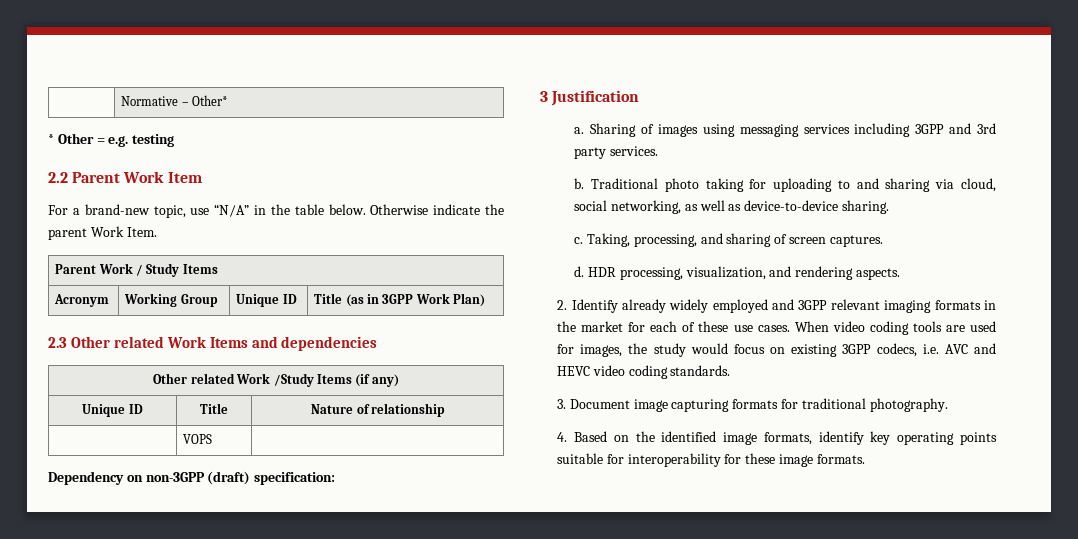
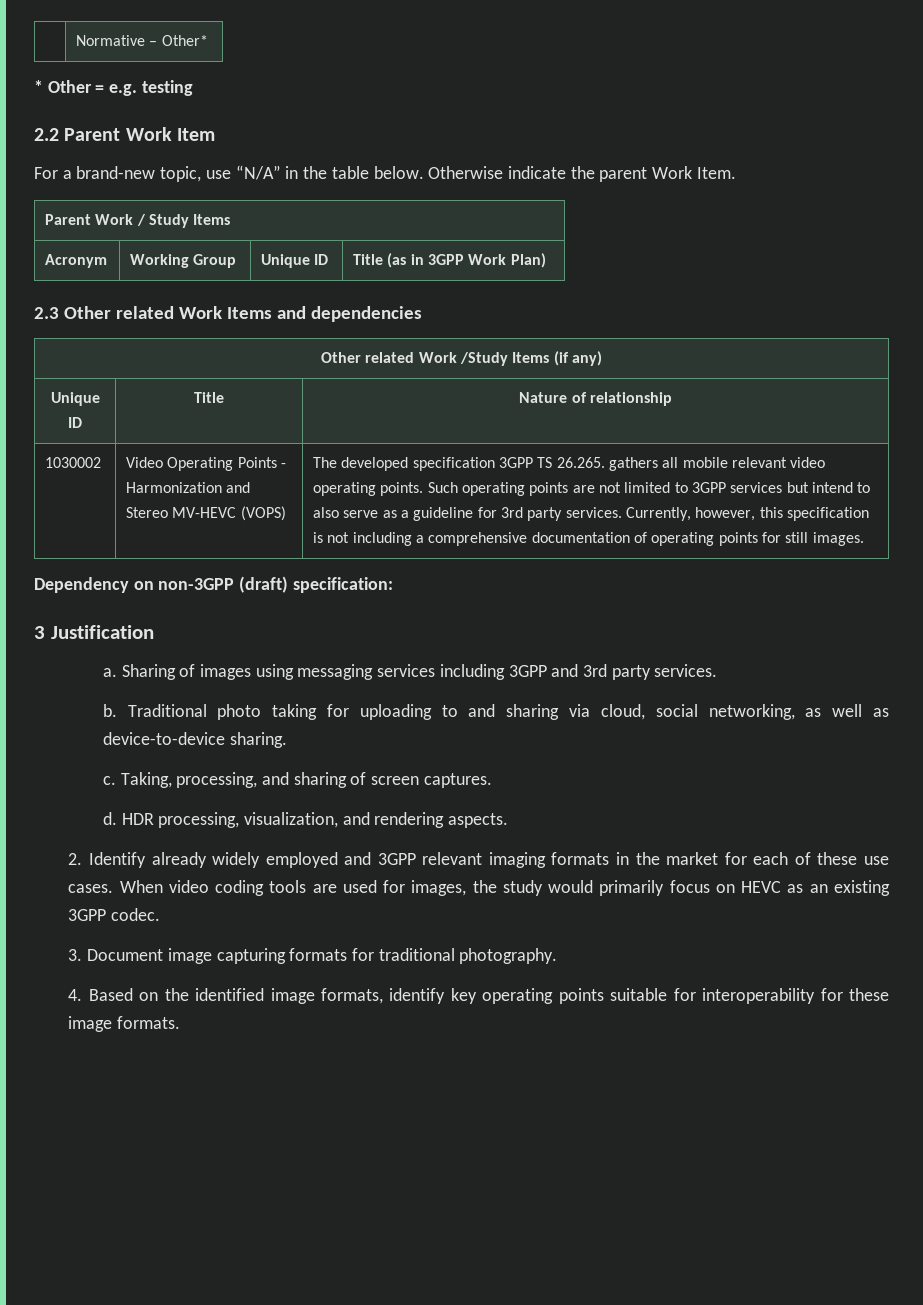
[183,434,213,444] | VOPS | -> [45,457,102,468] [126,457,287,471] [126,482,251,493] [126,506,286,521] [313,457,826,471] [313,482,871,496] [313,507,869,521] [313,532,864,546] 1030002 | Video Operating Points - Harmonization and Stereo MV-HEVC (VOPS) | The developed specification 3GPP TS 26.265. gathers all mobile relevant video operating points. Such operating points are not limited to 3GPP services but intend to also serve as a guideline for 3rd party services. Currently, however, this specification is not including a comprehensive documentation of operating points for still images.
(728, 348) none -> [599,880,665,896] primarily
[791,343,996,357] [557,365,731,379] existing 3GPP codecs, i.e. AVC and HEVC video coding standards. -> [741,880,890,896] [68,908,161,921] HEVC as an existing 3GPP codec.

